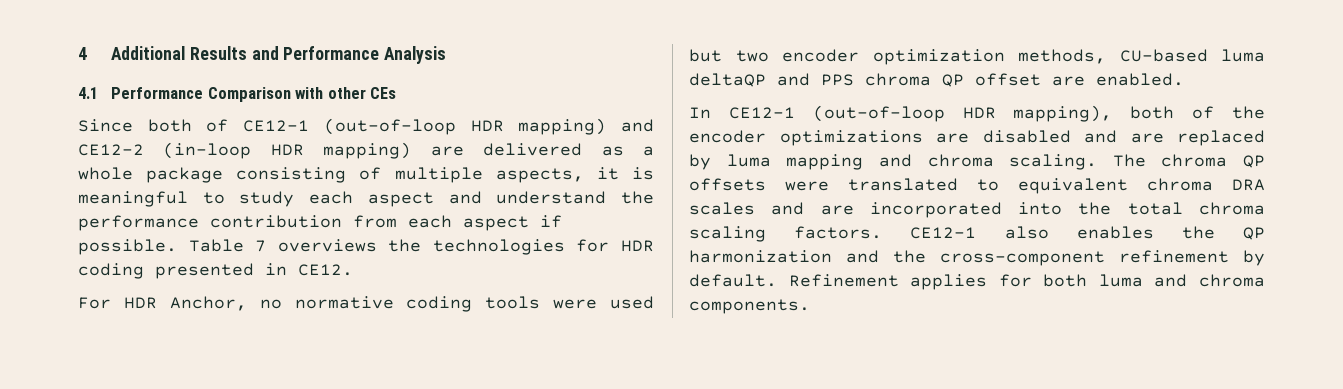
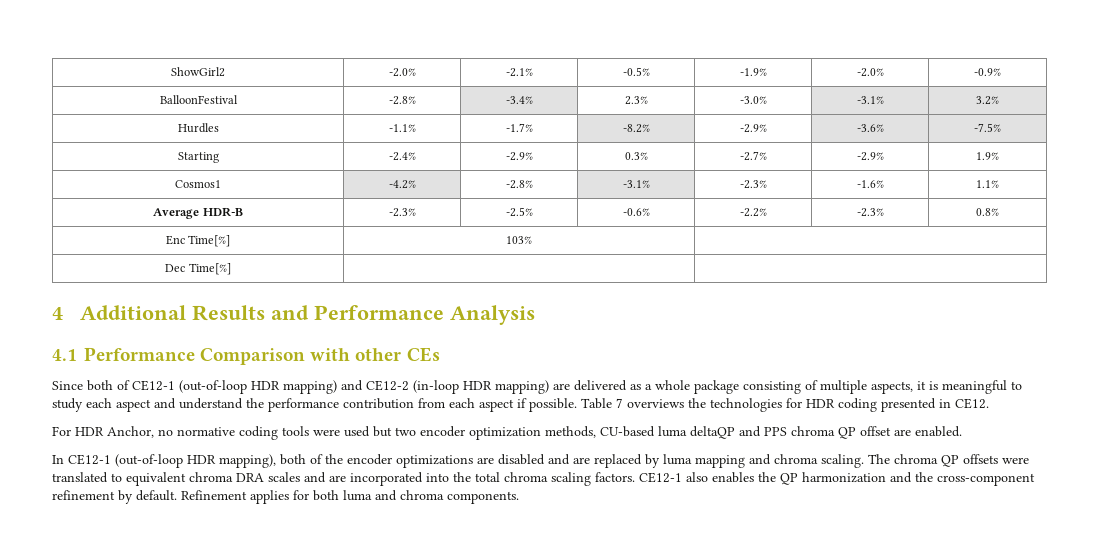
(78, 53) none -> [171,67,225,77] [388,68,416,77] [505,68,533,77] [622,67,650,76] [739,68,767,76] [856,68,884,77] [974,68,1001,76] [159,95,238,104] [388,96,416,105] [505,96,533,104] [624,96,648,105] [739,96,767,104] [856,96,884,104] [976,96,999,105] [177,123,219,133] [388,124,416,132] [505,123,533,132] [622,124,650,133] [739,124,767,133] [856,124,884,132] [974,123,1001,132] [177,152,219,163] [388,152,416,161] [505,152,533,161] [624,152,648,160] [739,151,767,161] [856,152,884,161] [976,152,999,160] [175,180,221,188] [388,180,416,189] [505,180,533,189] [622,180,650,188] [739,180,767,189] [856,180,884,188] [976,180,999,188] [153,207,243,219] [388,208,416,217] [505,207,533,217] [622,208,650,216] [739,208,767,217] [856,208,884,217] [976,208,999,216] [165,235,231,247] [506,236,532,244] [165,263,231,275] ShowGirl2 | -2.0% | -2.1% | -0.5% | -1.9% | -2.0% | -0.9% // BalloonFestival | -2.8% | -3.4% | 2.3% | -3.0% | -3.1% | 3.2% // Hurdles | -1.1% | -1.7% | -8.2% | -2.9% | -3.6% | -7.5% // Starting | -2.4% | -2.9% | 0.3% | -2.7% | -2.9% | 1.9% // Cosmos1 | -4.2% | -2.8% | -3.1% | -2.3% | -1.6% | 1.1% // Average HDR-B | -2.3% | -2.5% | -0.6% | -2.2% | -2.3% | 0.8% // Enc Time[%] | 103% | // Dec Time[%] | | //

